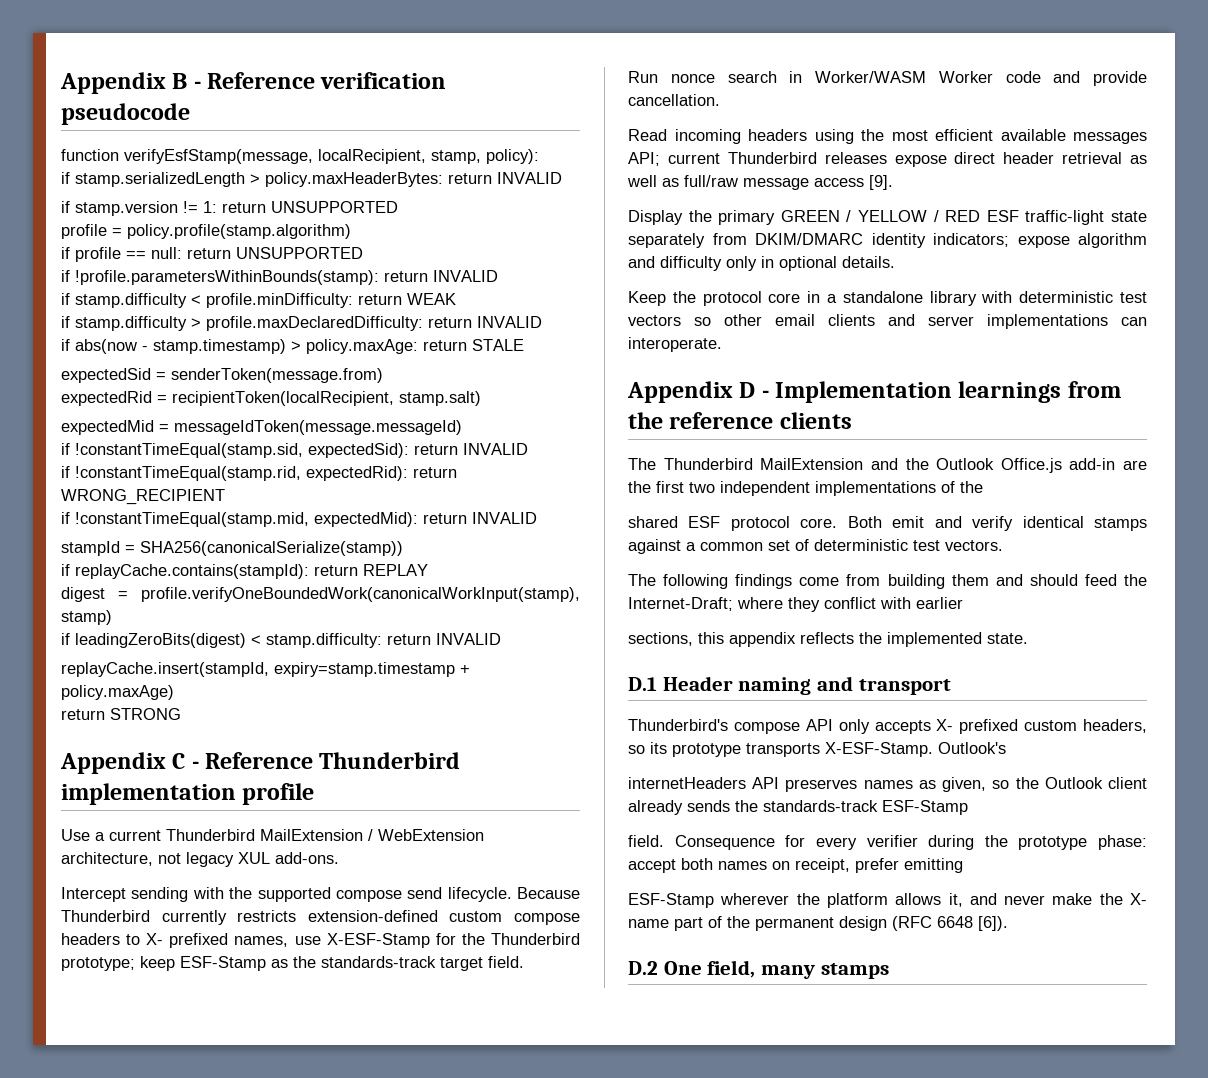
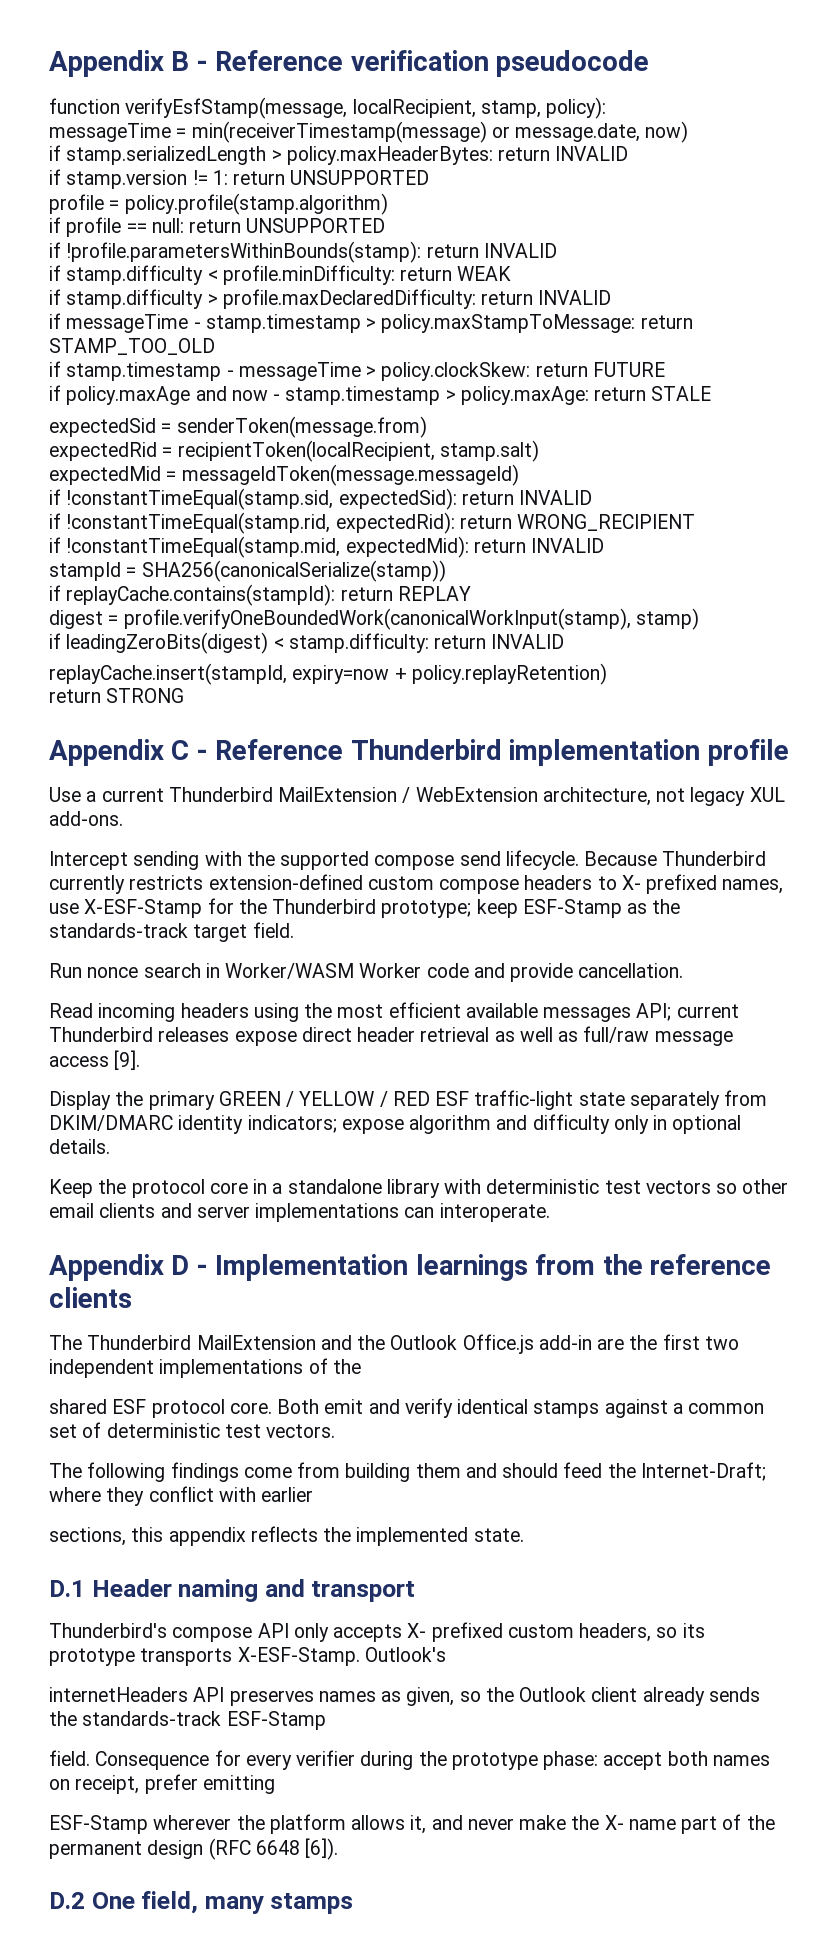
(539, 156) none -> [49,121,689,143] // messageTime = min(receiverTimestamp(message) or message.date, now)
[75,339,286,354] abs(now - stamp.timestamp) -> [66,314,693,333] [49,338,215,355] [49,361,665,381] [49,385,441,405] messageTime - stamp.timestamp > policy.maxStampToMessage: return STAMP_TOO_OLD // if stamp.timestamp - messageTime > policy.clockSkew: return FUTURE // if policy.maxAge and now - stamp.timestamp
[274,662,470,677] [61,685,174,700] expiry=stamp.timestamp + policy.maxAge) -> [292,663,607,685] expiry=now + policy.replayRetention)

